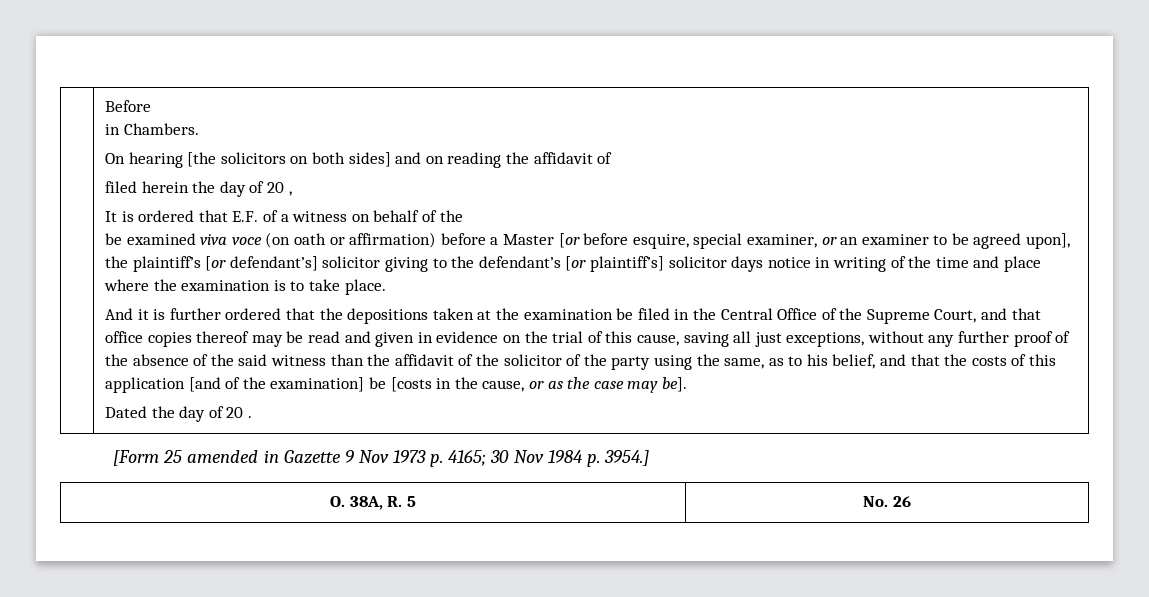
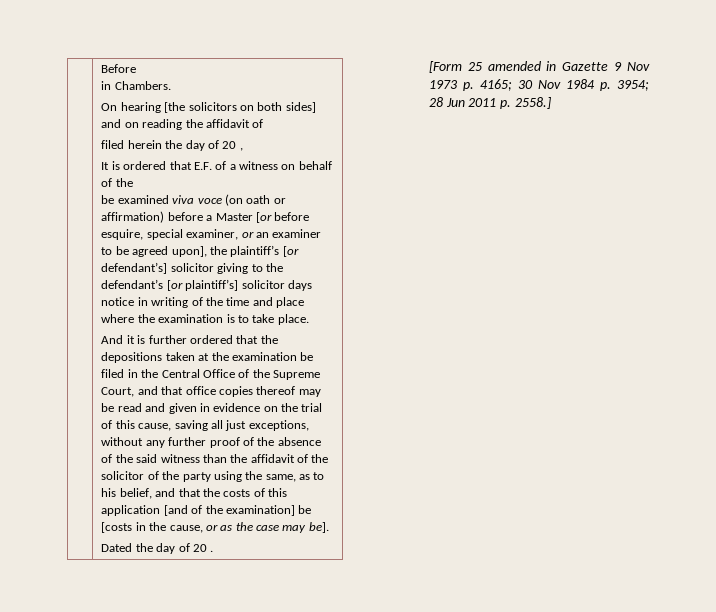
[604,450,650,466] [330,496,416,510] [863,496,911,507] 3954.] // O. 38A, R. 5 | No. 26 -> [617,80,649,91] [428,97,551,109] 3954; 28 Jun 2011 p. 2558.]

